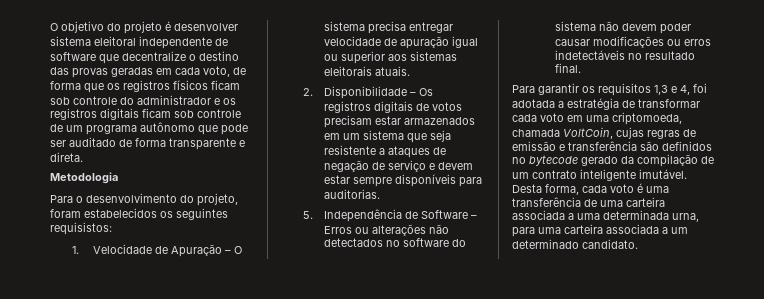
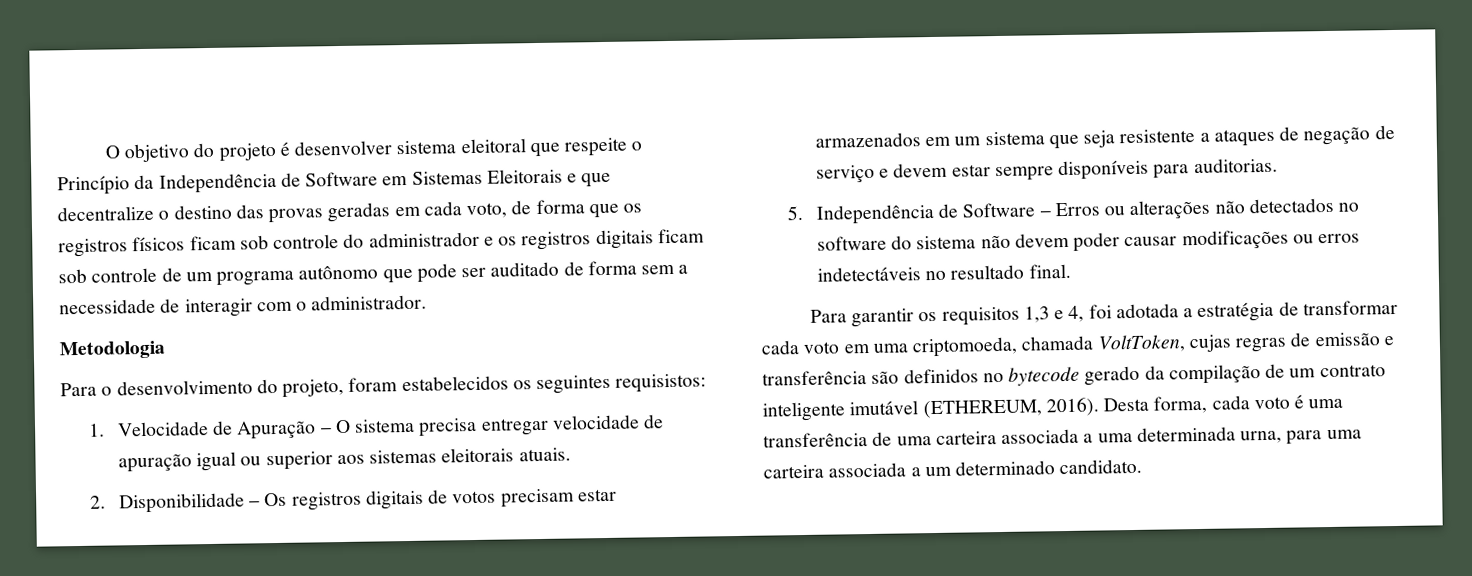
[139,36,228,49] [50,52,96,61] independente de software -> [529,137,643,158] [57,168,578,196] que respeite o Princípio da Independência de Software em Sistemas Eleitorais e
[169,138,245,150] [50,152,83,162] transparente e direta. -> [641,264,689,275] [59,294,428,318] sem a necessidade de interagir com o administrador.
[563,127,613,139] VoltCoin, -> [1097,334,1186,353] VoltToken,
[639,169,687,179] imutável. -> [849,397,1099,419] imutável (ETHEREUM, 2016).

